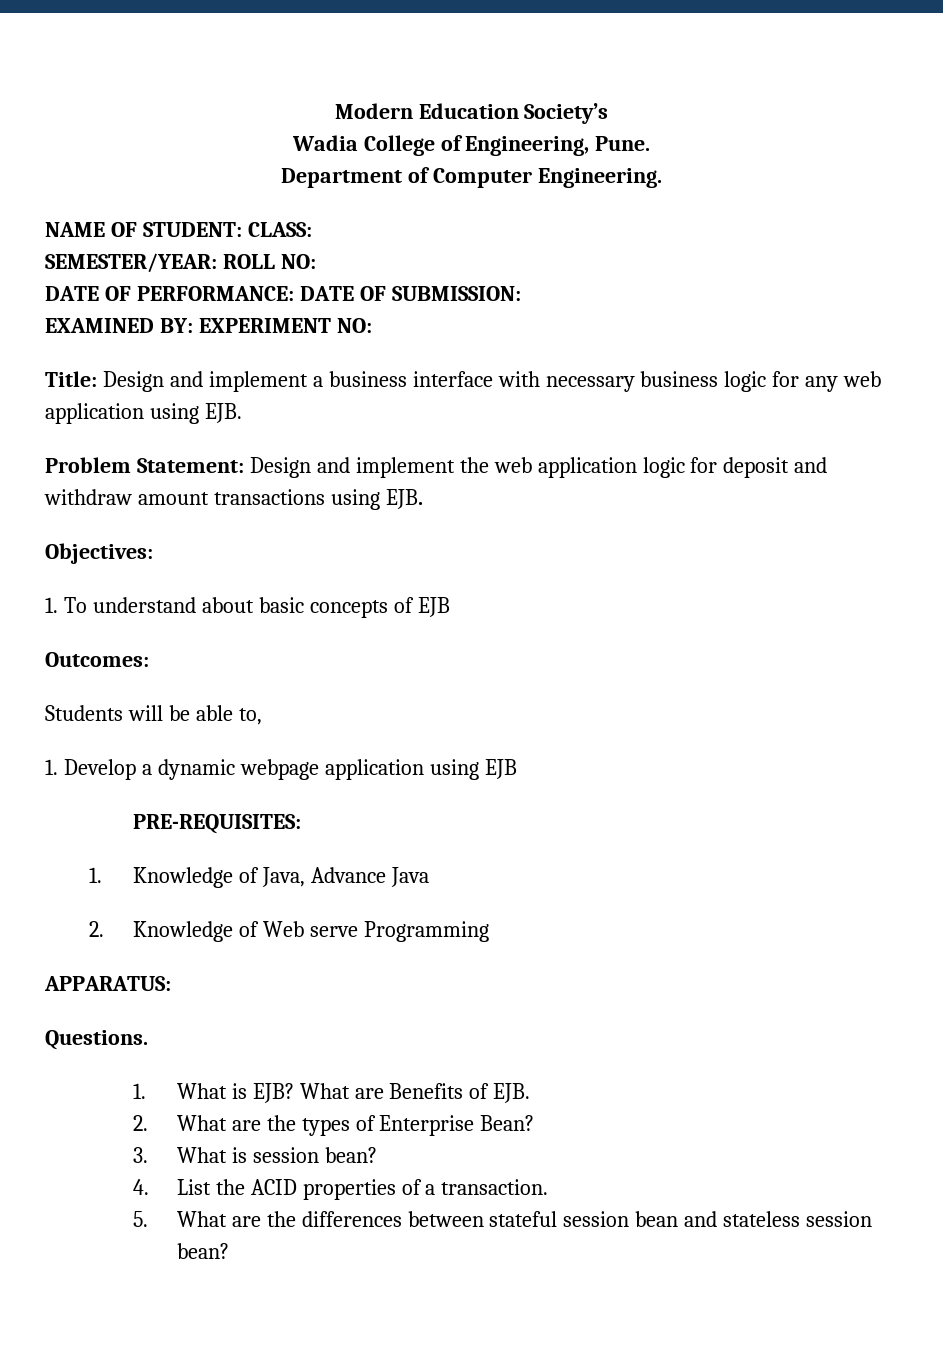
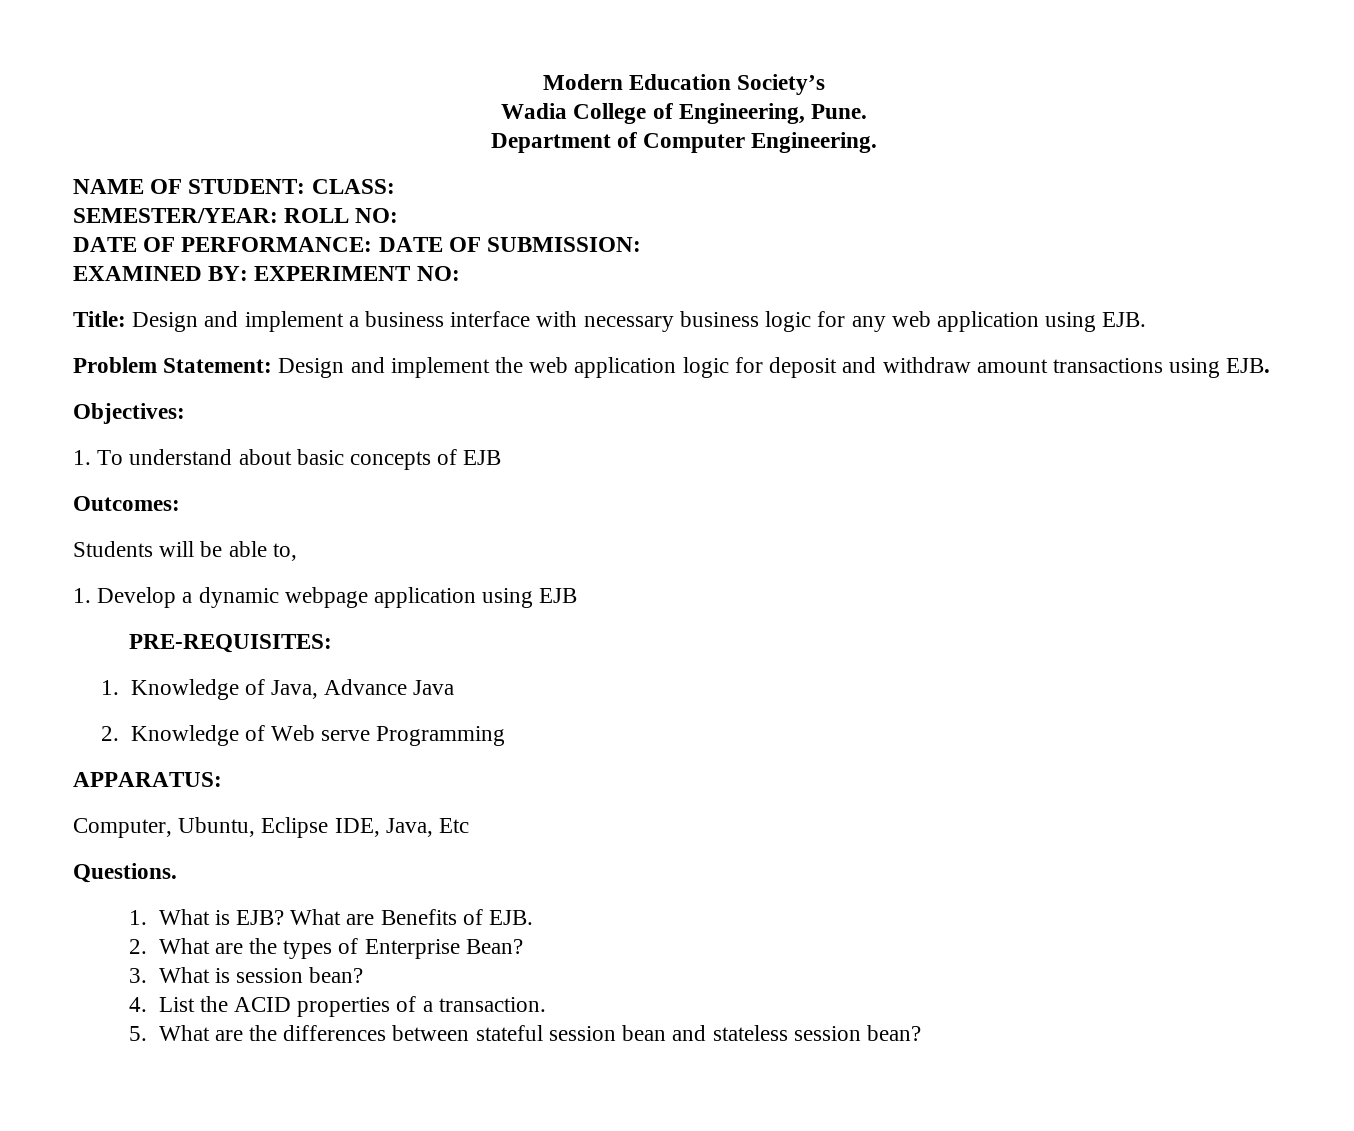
(171, 983) none -> [73,817,470,838] // Computer, Ubuntu, Eclipse IDE, Java, Etc

